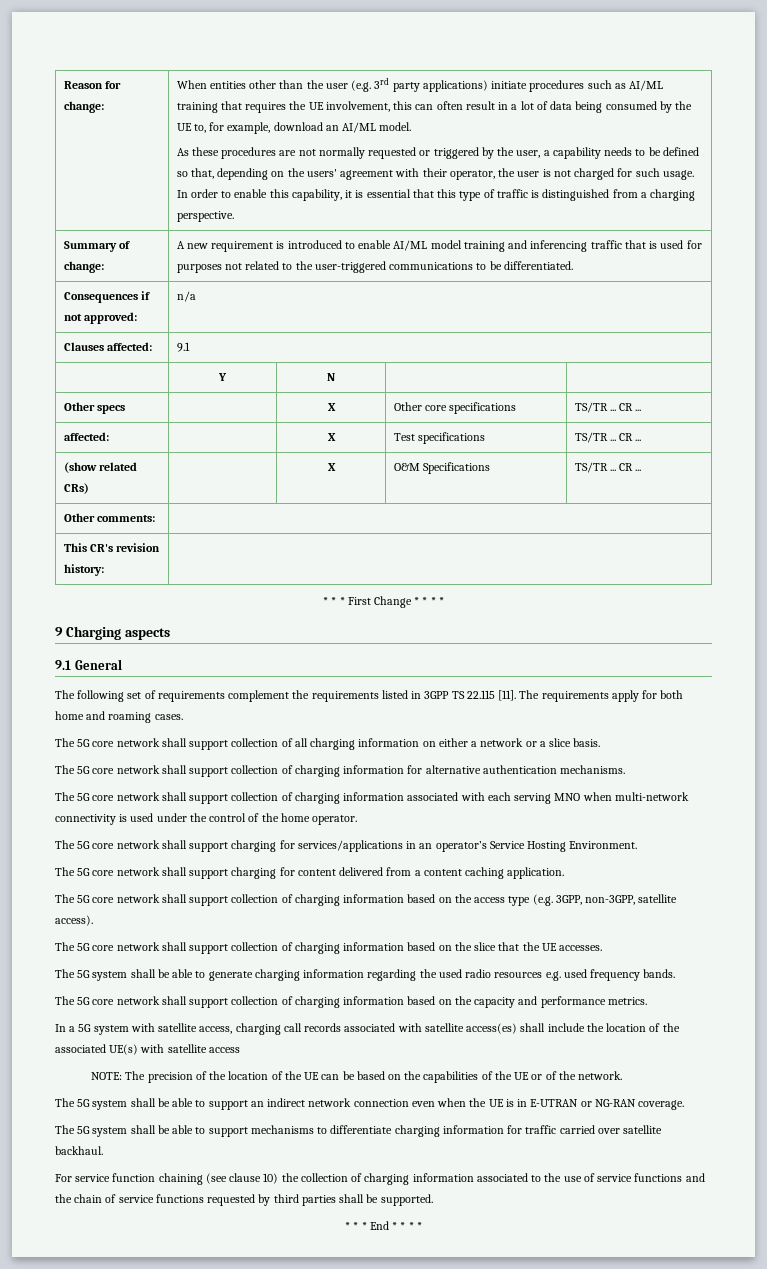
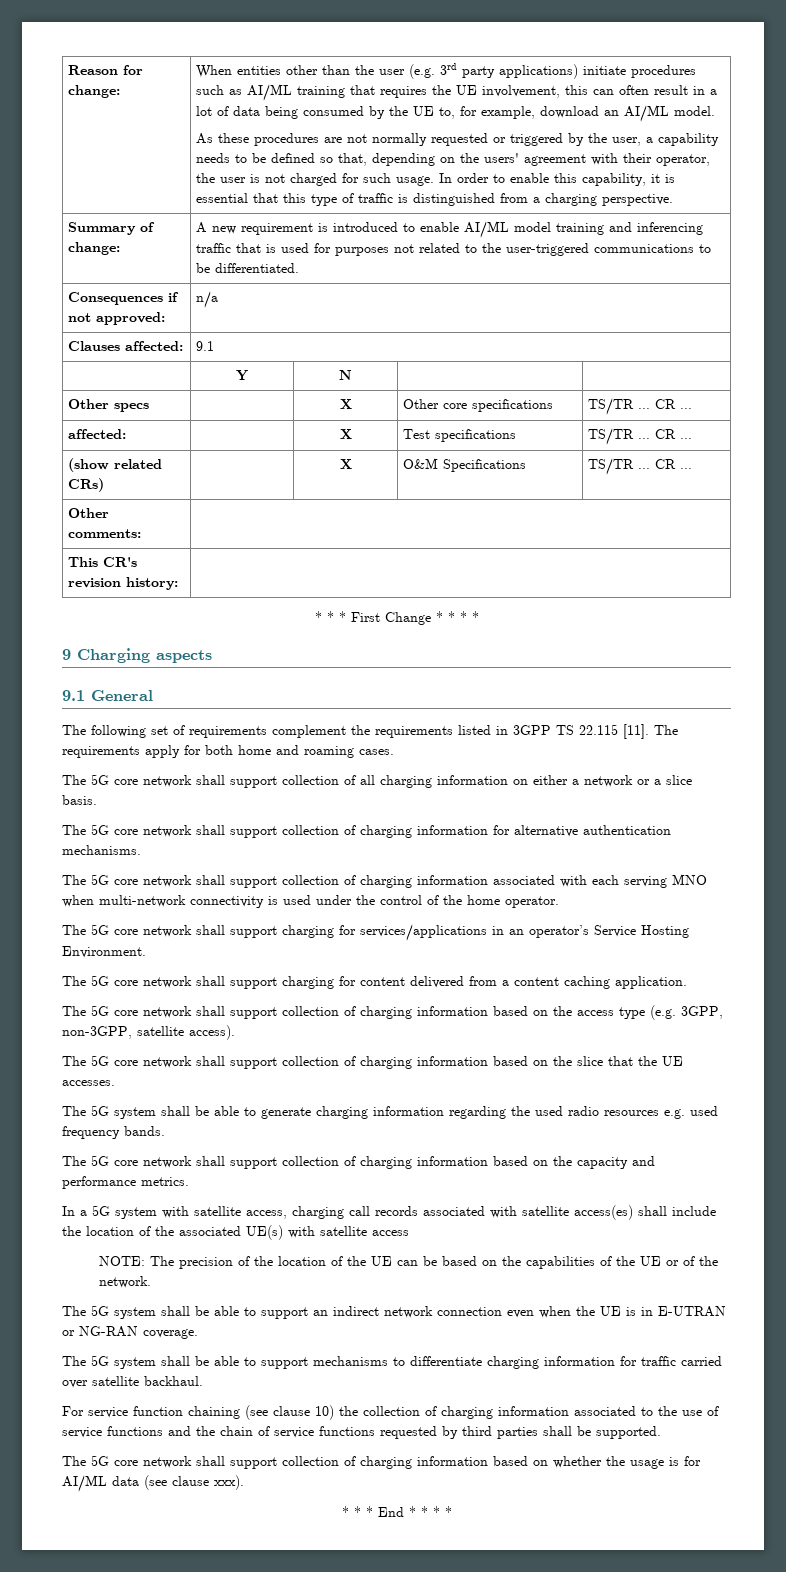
(433, 1200) none -> [62,1455,701,1469] [62,1475,244,1492] // The 5G core network shall support collection of charging information based on whether the usage is for AI/ML data (see clause xxx).

